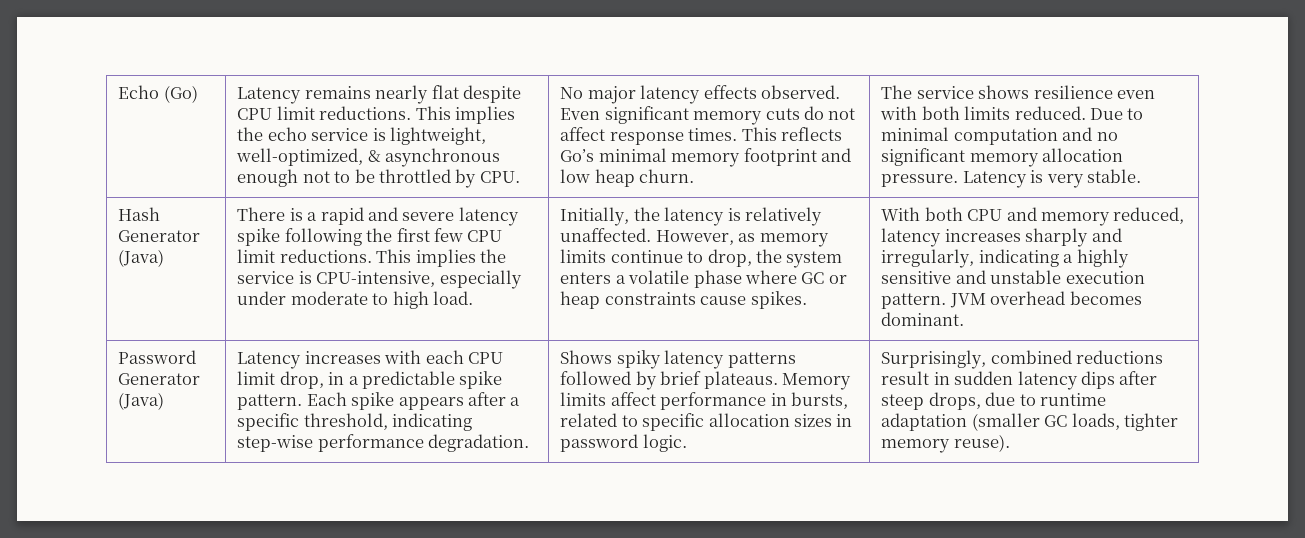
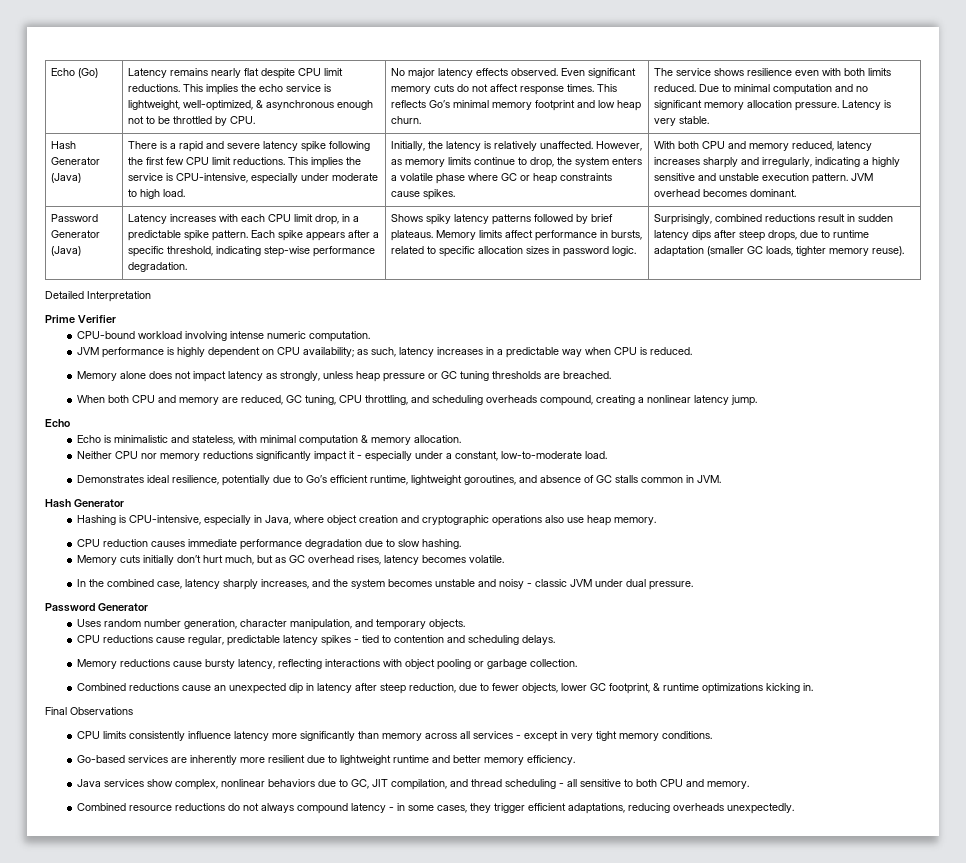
(1010, 443) none -> [45,291,151,302] [45,315,116,323] [76,331,370,342] [76,347,692,358] [76,371,611,382] [76,395,757,406] [45,419,70,427] [76,435,461,446] [76,451,607,462] [76,475,721,486] [45,499,124,508] [76,515,656,526] [76,539,461,550] [76,555,504,565] [76,579,693,590] [45,603,148,612] [76,619,465,630] [76,635,555,646] [76,659,577,670] [76,683,813,694] [45,707,133,715] [76,731,712,742] [76,755,575,765] [76,779,749,790] [76,803,794,814] // Detailed Interpretation // Prime Verifier // CPU-bound workload involving intense numeric computation. // JVM performance is highly dependent on CPU availability; as such, latency increases in a predictable way when CPU is reduced. // Memory alone does not impact latency as strongly, unless heap pressure or GC tuning thresholds are breached. // When both CPU and memory are reduced, GC tuning, CPU throttling, and scheduling overheads compound, creating a nonlinear latency jump. // Echo // Echo is minimalistic and stateless, with minimal computation & memory allocation. // Neither CPU nor memory reductions significantly impact it - especially under a constant, low-to-moderate load. // Demonstrates ideal resilience, potentially due to Go’s efficient runtime, lightweight goroutines, and absence of GC stalls common in JVM. // Hash Generator // Hashing is CPU-intensive, especially in Java, where object creation and cryptographic operations also use heap memory. // CPU reduction causes immediate performance degradation due to slow hashing. // Memory cuts initially don’t hurt much, but as GC overhead rises, latency becomes volatile. // In the combined case, latency sharply increases, and the system becomes unstable and noisy - classic JVM under dual pressure. // Password Generator // Uses random number generation, character manipulation, and temporary objects. // CPU reductions cause regular, predictable latency spikes - tied to contention and scheduling delays. // Memory reductions cause bursty latency, reflecting interactions with object pooling or garbage collection. // Combined reductions cause an unexpected dip in latency after steep reduction, due to fewer objects, lower GC footprint, & runtime optimizations kicking in. // Final Observations // CPU limits consistently influence latency more significantly than memory across all services - except in very tight memory conditions. // Go-based services are inherently more resilient due to lightweight runtime and better memory efficiency. // Java services show complex, nonlinear behaviors due to GC, JIT compilation, and thread scheduling - all sensitive to both CPU and memory. // Combined resource reductions do not always compound latency - in some cases, they trigger efficient adaptations, reducing overheads unexpectedly.

